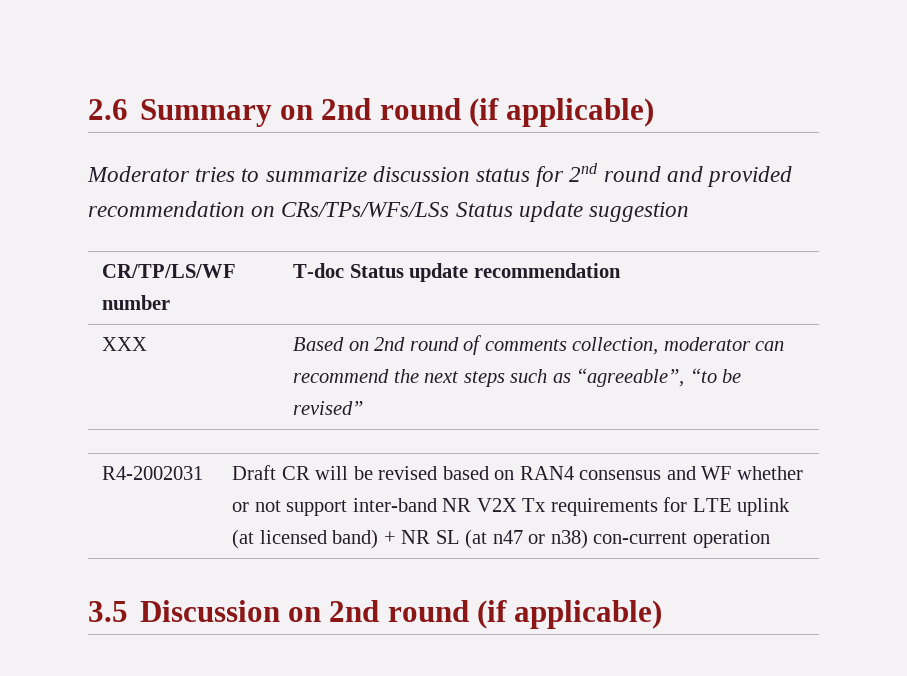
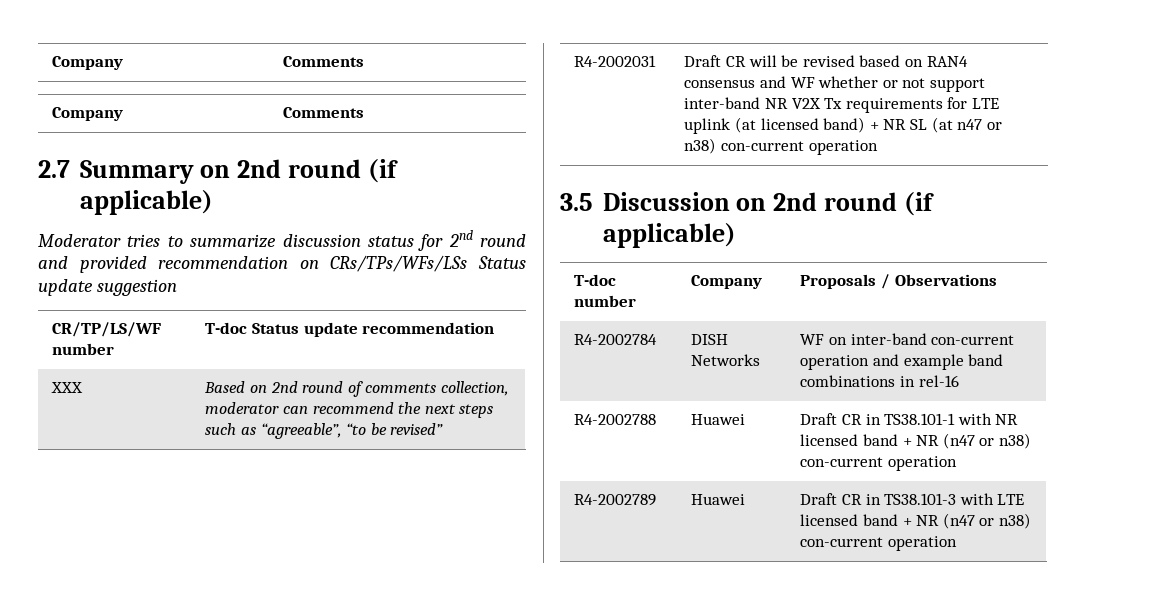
[88,99,128,120] 2.6 -> [52,56,124,70] [283,56,365,67] [52,107,124,121] [283,107,365,118] [38,160,70,178] Company | Comments // Company | Comments // 2.7
(663, 614) none -> [574,274,617,286] [574,295,637,307] [691,275,763,289] [800,274,997,289] [574,334,658,345] [691,334,729,345] [691,354,761,366] [800,333,1015,345] [800,354,1004,370] [800,375,959,387] [574,414,657,425] [691,414,746,425] [800,413,1019,425] [800,433,1031,449] [800,456,958,471] [574,494,657,506] [691,494,746,505] [800,493,1025,505] [800,513,1031,529] [800,536,958,551] // T-doc number | Company | Proposals / Observations // R4-2002784 | DISH Networks | WF on inter-band con-current operation and example band combinations in rel-16 // R4-2002788 | Huawei | Draft CR in TS38.101-1 with NR licensed band + NR (n47 or n38) con-current operation // R4-2002789 | Huawei | Draft CR in TS38.101-3 with LTE licensed band + NR (n47 or n38) con-current operation

